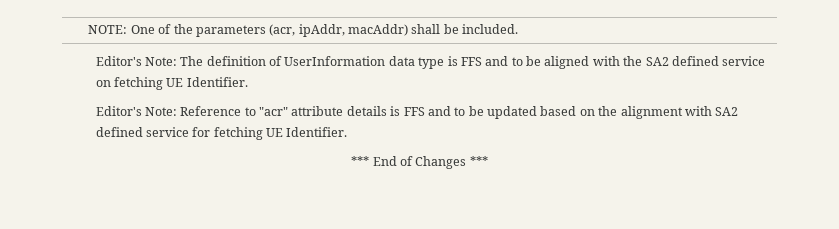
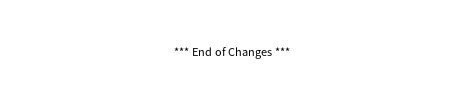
[88,24,519,37] [95,56,766,69] [95,77,248,90] [95,106,739,119] [95,127,348,140] NOTE: One of the parameters (acr, ipAddr, macAddr) shall be included. // Editor's Note: The definition of UserInformation data type is FFS and to be aligned with the SA2 defined service on fetching UE Identifier. // Editor's Note: Reference to "acr" attribute details is FFS and to be updated based on the alignment with SA2 defined service for fetching UE Identifier. // -> (173, 51) none

